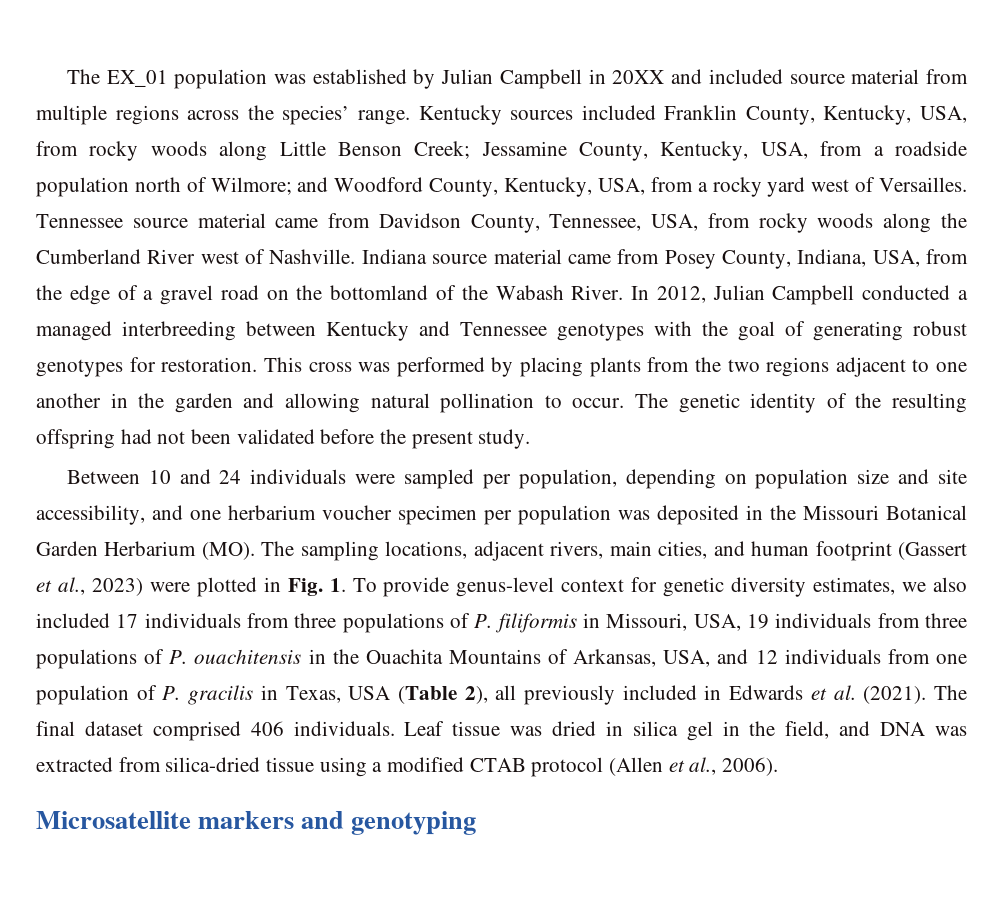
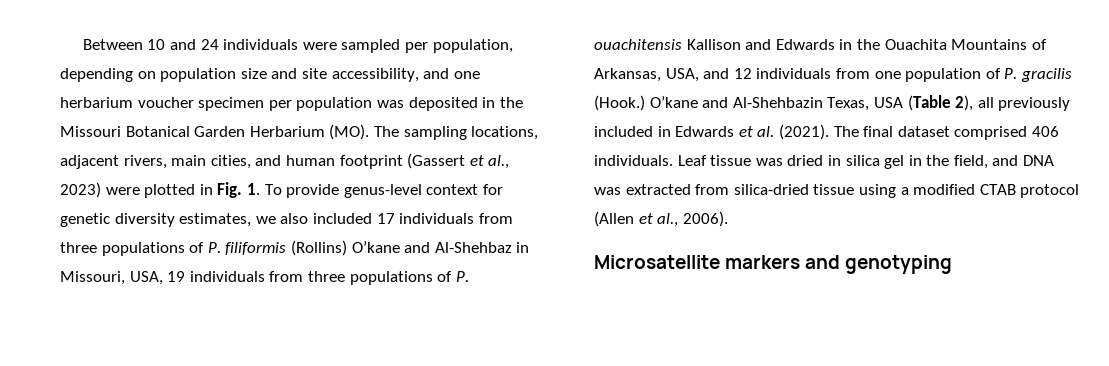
[66,69,969,89] [36,105,968,125] [36,141,967,161] [36,177,968,197] [36,213,967,233] [36,249,969,269] [36,285,969,305] [36,321,967,341] [36,357,967,377] [36,393,968,413] [36,429,531,449] The EX_01 population was established by Julian Campbell in 20XX and included source material from multiple regions across the species’ range. Kentucky sources included Franklin County, Kentucky, USA, from rocky woods along Little Benson Creek; Jessamine County, Kentucky, USA, from a roadside population north of Wilmore; and Woodford County, Kentucky, USA, from a rocky yard west of Versailles. Tennessee source material came from Davidson County, Tennessee, USA, from rocky woods along the Cumberland River west of Nashville. Indiana source material came from Posey County, Indiana, USA, from the edge of a gravel road on the bottomland of the Wabash River. In 2012, Julian Campbell conducted a managed interbreeding between Kentucky and Tennessee genotypes with the goal of generating robust genotypes for restoration. This cross was performed by placing plants from the two regions adjacent to one another in the garden and allowing natural pollination to occur. The genetic identity of the resulting offspring had not been validated before the present study. // -> (82, 44) none
(577, 623) none -> [290,240,512,256] (Rollins) O’kane and Al-Shehbaz
(302, 656) none -> [686,39,835,50] Kallison and Edwards
[260,685,278,700] in -> [594,95,823,111] (Hook.) O’kane and Al-Shehbazin

